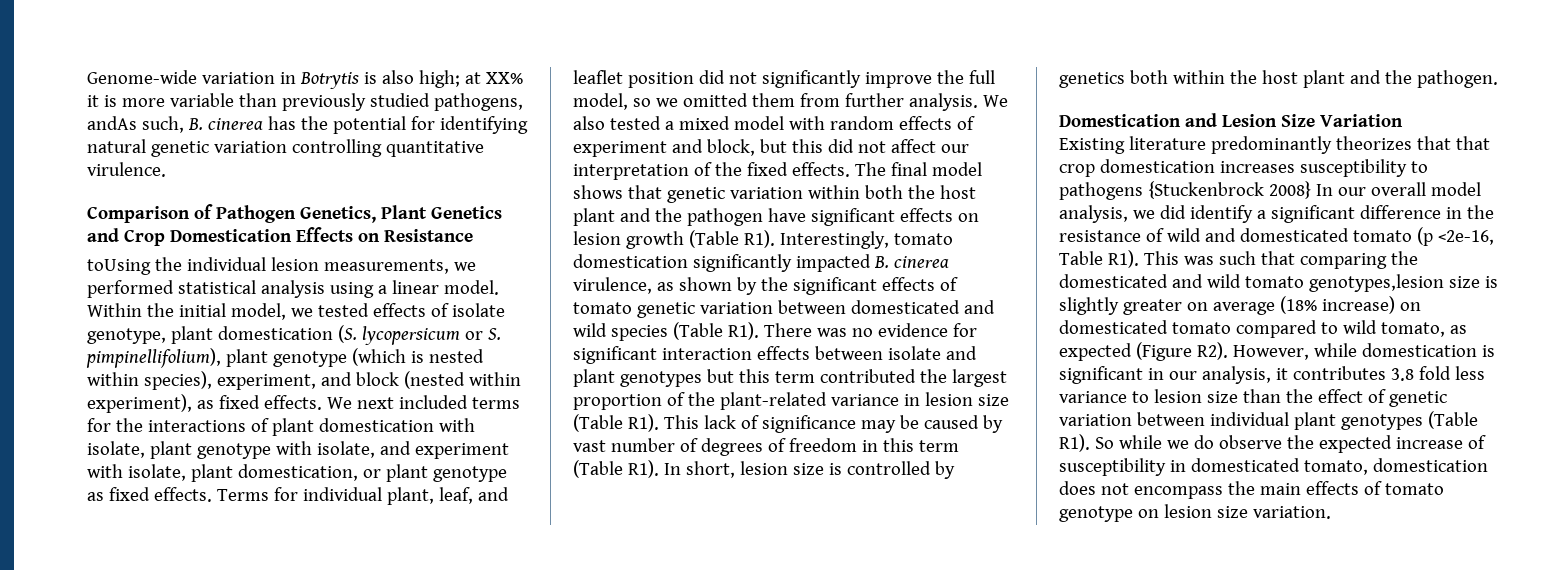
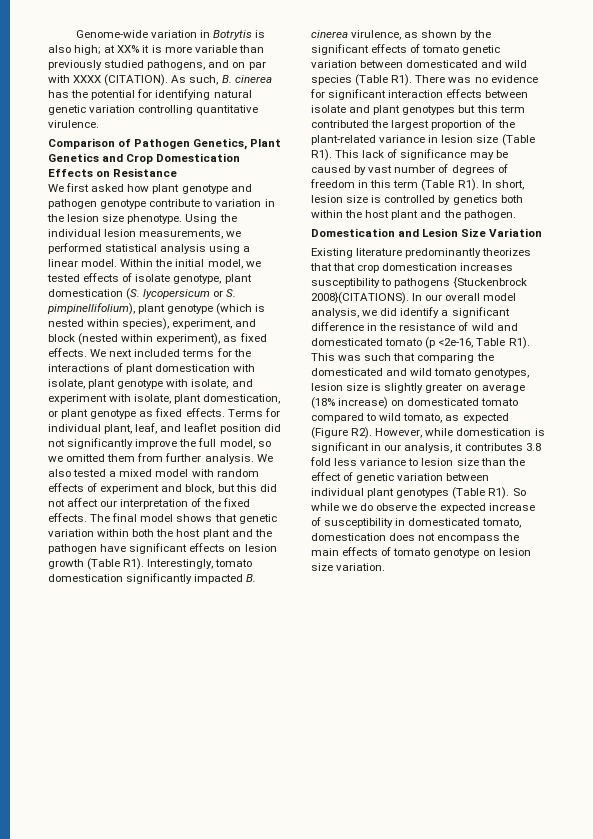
[87,116,137,130] andAs -> [208,60,266,70] [48,74,187,86] and on par with XXXX (CITATION). As
[87,259,151,275] toUsing -> [48,183,252,194] [48,199,275,209] [47,214,218,224] We first asked how plant genotype and pathogen genotype contribute to variation in the lesion size phenotype. Using
[1268,181,1311,199] 2008} -> [311,292,409,304] 2008}(CITATIONS).
[1308,274,1444,292] genotypes,lesion -> [474,368,530,378] [311,383,343,391] genotypes, lesion

